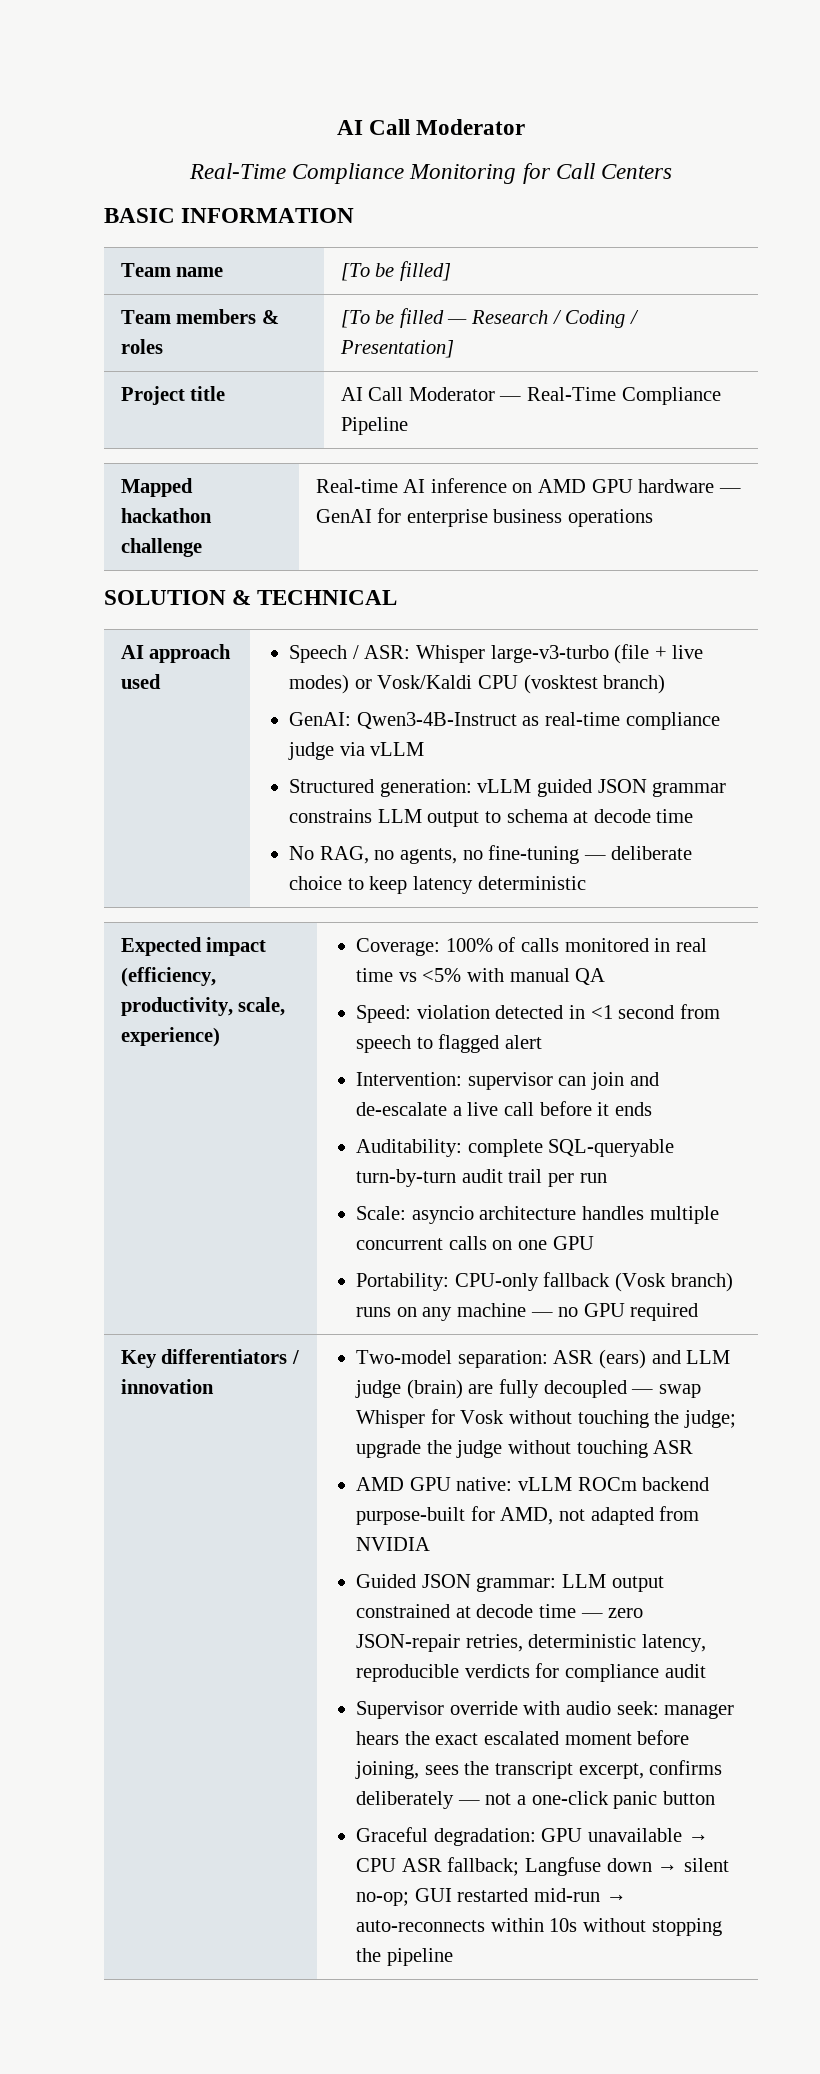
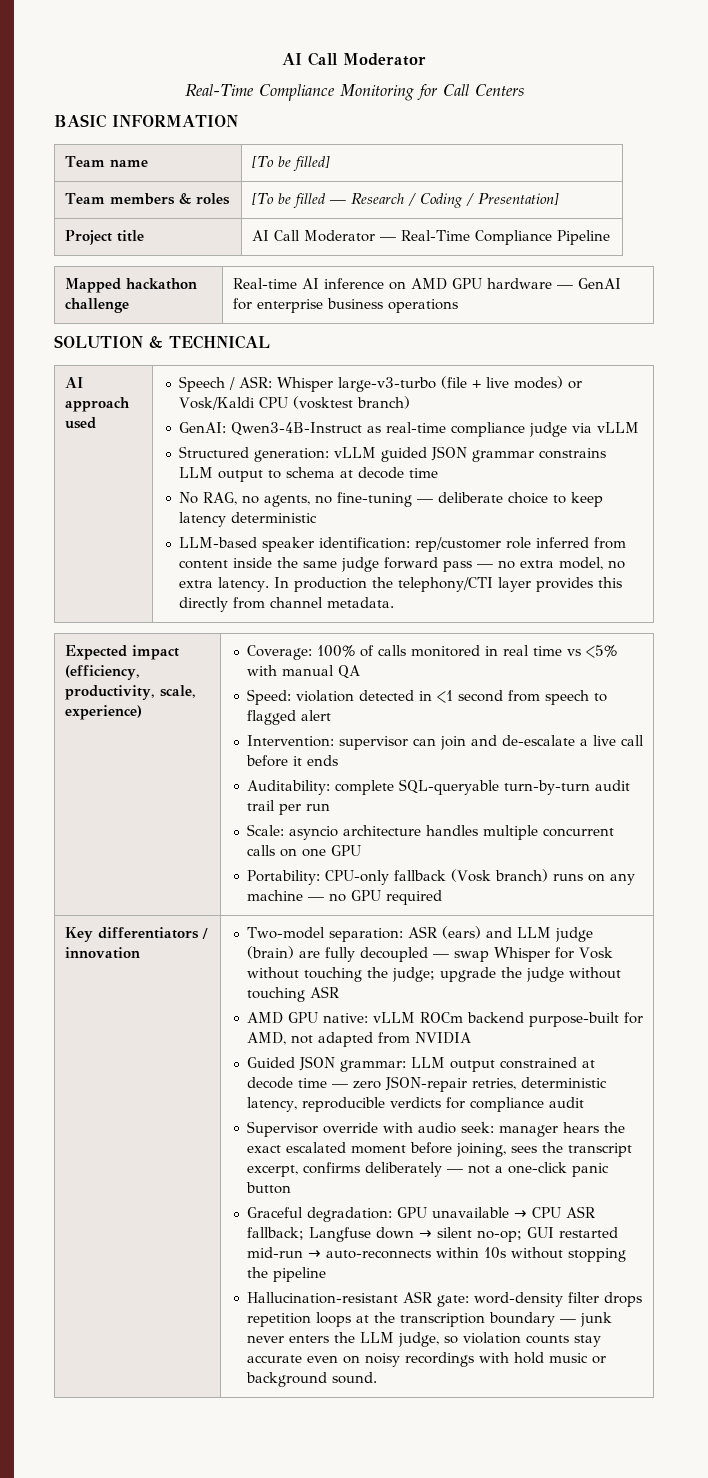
(586, 883) none -> [179,537,627,552] [179,557,626,572] [179,577,623,592] [179,597,395,612] // LLM-based speaker identification: rep/customer role inferred from content inside the same judge forward pass — no extra model, no extra latency. In production the telephony/CTI layer provides this directly from channel metadata.
(453, 1957) none -> [247,1291,643,1307] [247,1312,613,1327] [247,1332,602,1347] [247,1352,607,1367] [246,1372,378,1387] // Hallucination-resistant ASR gate: word-density filter drops repetition loops at the transcription boundary — junk never enters the LLM judge, so violation counts stay accurate even on noisy recordings with hold music or background sound.

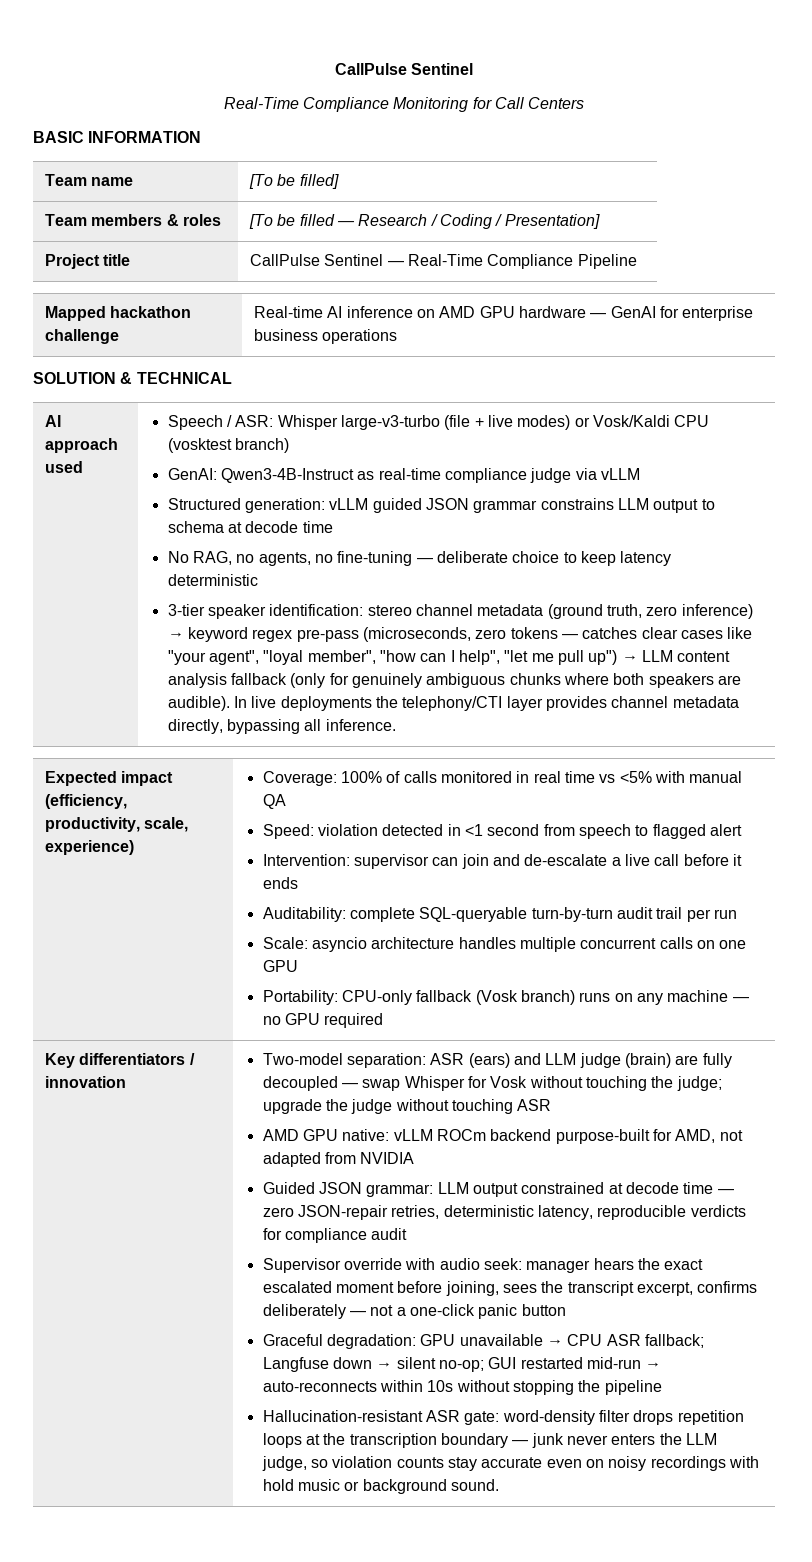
[282,52,426,66] AI Call Moderator -> [334,63,474,75] CallPulse Sentinel
[251,230,375,242] AI Call Moderator -> [250,254,384,266] CallPulse Sentinel
[179,537,258,548] LLM-based -> [167,604,205,616] 3-tier
[415,537,627,552] [179,557,626,572] [179,577,623,592] [179,597,395,612] rep/customer role inferred from content inside the same judge forward pass — no extra model, no extra latency. In production the telephony/CTI layer provides this directly from channel metadata. -> [367,604,753,619] [167,627,753,642] [167,650,731,665] [167,673,741,688] [167,696,739,711] [167,719,396,734] stereo channel metadata (ground truth, zero inference) → keyword regex pre-pass (microseconds, zero tokens — catches clear cases like "your agent", "loyal member", "how can I help", "let me pull up") → LLM content analysis fallback (only for genuinely ambiguous chunks where both speakers are audible). In live deployments the telephony/CTI layer provides channel metadata directly, bypassing all inference.

